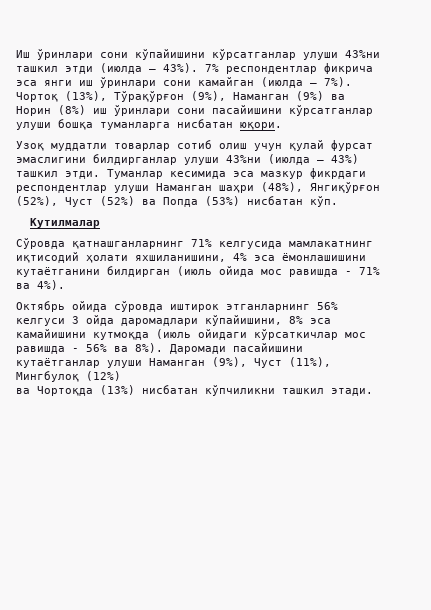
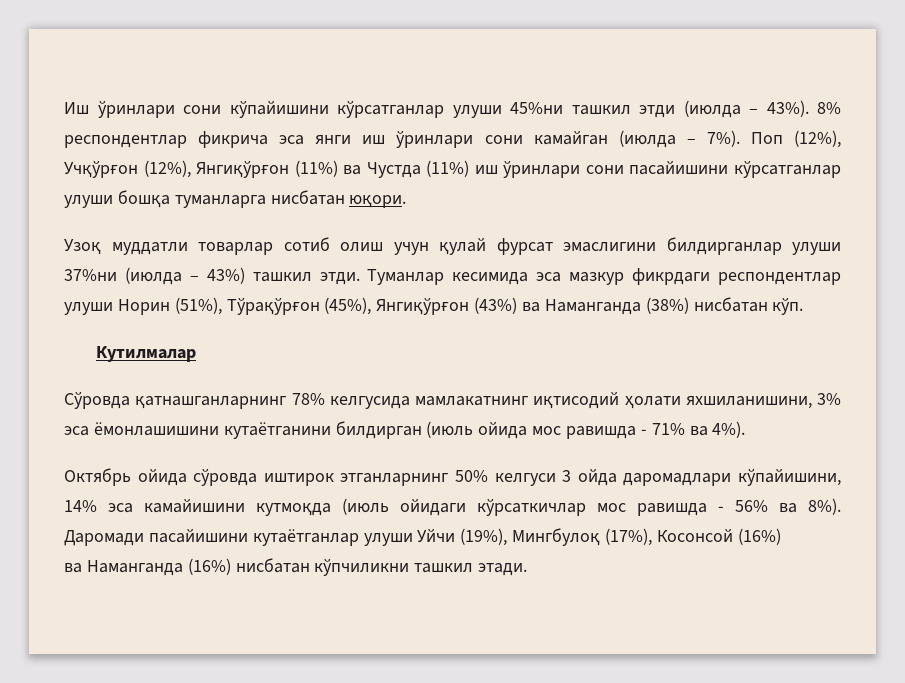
[345,50,380,58] 43%ни -> [510,102,563,114] 45%ни
[205,64,219,72] 7% -> [817,102,841,114] 8%
[16,91,345,102] [16,105,86,116] Чортоқ (13%), Тўрақўрғон (9%), Наманган (9%) ва Норин (8%) -> [750,130,842,148] [64,160,470,178] Поп (12%), Учқўрғон (12%), Янгиқўрғон (11%) ва Чустда (11%)
[226,155,261,163] 43%ни -> [64,269,117,281] 37%ни
[156,182,380,193] [16,196,240,207] Наманган шаҳри (48%), Янгиқўрғон (52%), Чуст (52%) ва Попда (53%) -> [117,297,689,315] Норин (51%), Тўрақўрғон (45%), Янгиқўрғон (43%) ва Наманганда (38%)
[191,239,212,247] 71% -> [291,393,325,405] 78%
[233,253,247,261] 4% -> [817,393,841,405] 3%
[317,302,338,310] 56% -> [455,470,488,482] 50%
[289,316,303,324] 8% -> [64,500,97,512] 14%
[149,357,331,368] [16,371,121,382] [16,385,135,396] Наманган (9%), Чуст (11%), Мингбулоқ (12%) // ва Чортоқда (13%) -> [417,528,781,546] [64,558,231,576] Уйчи (19%), Мингбулоқ (17%), Косонсой (16%) // ва Наманганда (16%)

